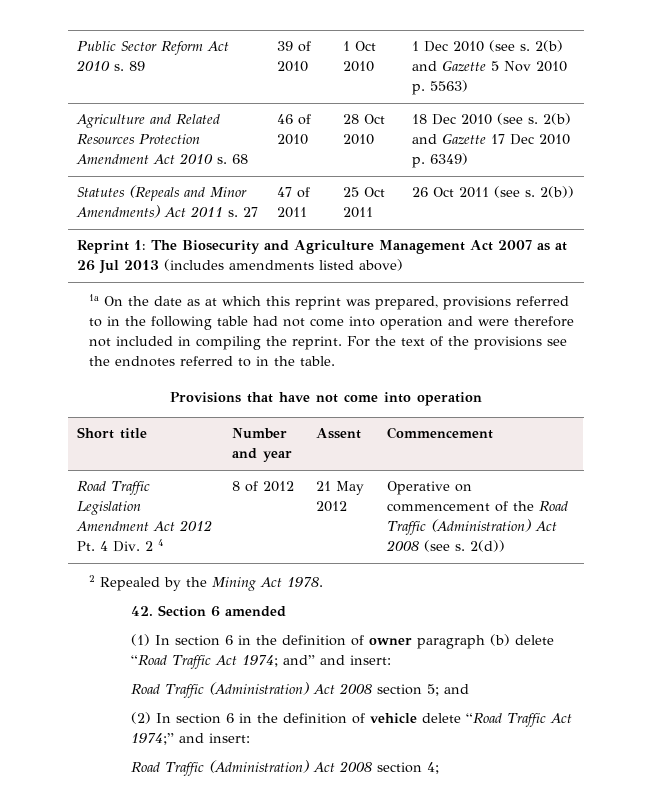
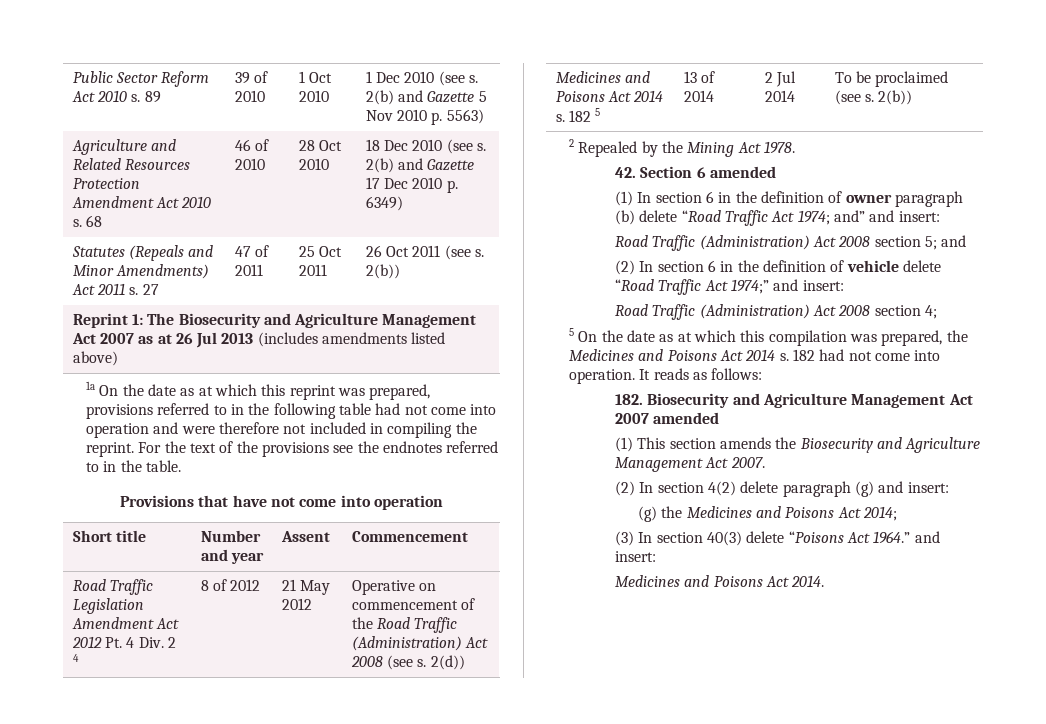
(506, 546) none -> [555,71,650,83] [555,90,664,102] [555,108,601,122] [683,71,715,83] [683,90,714,102] [764,71,796,87] [764,90,795,102] [834,71,949,87] [834,90,913,105] // Medicines and Poisons Act 2014 s. 182 5 | 13 of 2014 | 2 Jul 2014 | To be proclaimed (see s. 2(b))
(439, 768) none -> [569,328,968,346] [569,349,941,361] [569,368,763,384] [615,393,973,408] [615,412,720,424] [615,437,981,453] [615,457,765,472] [615,481,949,497] [638,506,898,522] [615,531,940,546] [615,551,657,562] [615,575,825,587] // 5 On the date as at which this compilation was prepared, the Medicines and Poisons Act 2014 s. 182 had not come into operation. It reads as follows: // 182. Biosecurity and Agriculture Management Act 2007 amended // (1) This section amends the Biosecurity and Agriculture Management Act 2007. // (2) In section 4(2) delete paragraph (g) and insert: // (g) the Medicines and Poisons Act 2014; // (3) In section 40(3) delete “Poisons Act 1964.” and insert: // Medicines and Poisons Act 2014.

